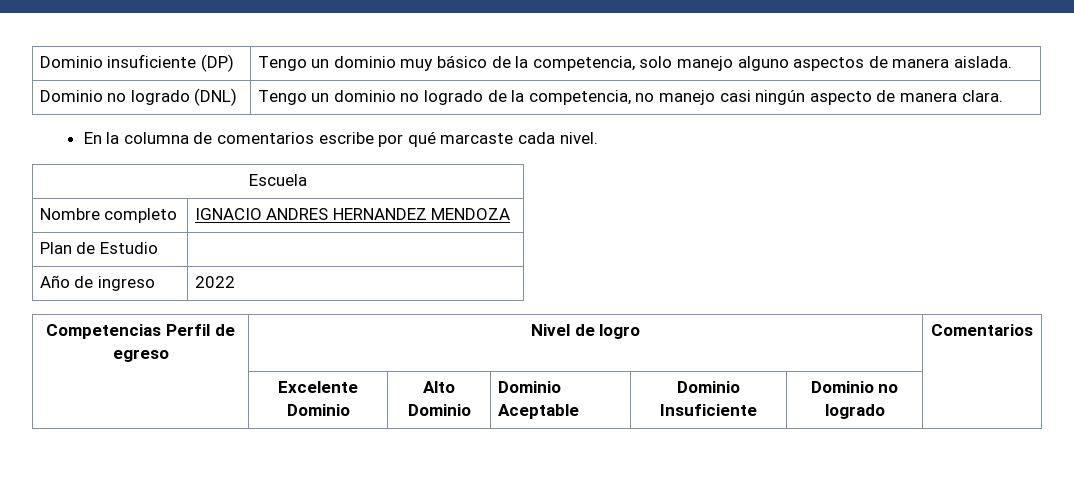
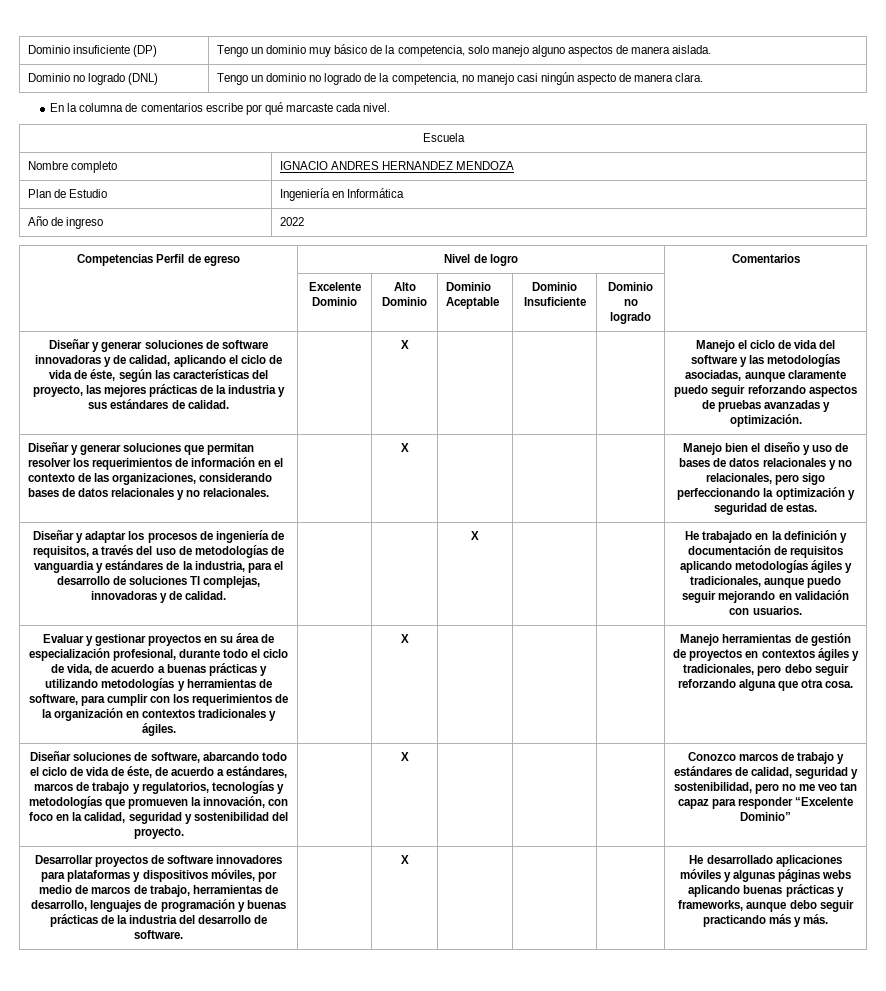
(158, 248) none -> [279,188,404,201] Ingeniería en Informática
(885, 411) none -> [49,339,268,352] [35,355,282,367] [49,369,268,382] [32,384,286,397] [88,399,229,409] [400,340,409,349] [695,340,836,352] [690,354,841,367] [685,370,846,382] [674,385,857,397] [701,400,831,412] [729,414,802,427] [27,442,255,455] [27,457,284,470] [27,473,273,485] [27,488,270,500] [400,443,409,452] [683,442,848,455] [679,458,852,470] [705,473,826,485] [677,487,855,500] [713,503,818,515] [33,530,284,543] [33,545,284,558] [34,560,283,573] [56,576,261,588] [90,591,227,603] [471,531,479,540] [685,530,847,543] [687,545,844,558] [679,560,853,573] [689,576,842,588] [682,590,849,603] [729,606,802,615] [42,633,275,646] [28,648,289,661] [51,663,267,676] [45,678,272,691] [28,694,289,706] [41,708,277,721] [141,723,176,736] [400,634,409,643] [680,633,851,646] [673,648,859,661] [683,664,849,676] [677,679,854,691] [30,751,287,763] [29,766,288,778] [34,781,284,794] [28,796,289,809] [29,812,288,824] [133,827,184,839] [400,752,409,761] [687,752,845,764] [673,766,859,779] [673,782,858,794] [677,797,854,809] [740,812,791,821] [34,855,283,867] [41,869,277,882] [39,885,278,897] [31,899,286,912] [49,914,268,927] [134,930,183,939] [400,855,409,864] [689,855,842,867] [679,869,852,882] [688,884,844,897] [678,900,854,912] [702,914,829,927] // Diseñar y generar soluciones de software innovadoras y de calidad, aplicando el ciclo de vida de éste, según las características del proyecto, las mejores prácticas de la industria y sus estándares de calidad. | | X | | | | Manejo el ciclo de vida del software y las metodologías asociadas, aunque claramente puedo seguir reforzando aspectos de pruebas avanzadas y optimización. // Diseñar y generar soluciones que permitan resolver los requerimientos de información en el contexto de las organizaciones, considerando bases de datos relacionales y no relacionales. | | X | | | | Manejo bien el diseño y uso de bases de datos relacionales y no relacionales, pero sigo perfeccionando la optimización y seguridad de estas. // Diseñar y adaptar los procesos de ingeniería de requisitos, a través del uso de metodologías de vanguardia y estándares de la industria, para el desarrollo de soluciones TI complejas, innovadoras y de calidad. | | | X | | | He trabajado en la definición y documentación de requisitos aplicando metodologías ágiles y tradicionales, aunque puedo seguir mejorando en validación con usuarios. // Evaluar y gestionar proyectos en su área de especialización profesional, durante todo el ciclo de vida, de acuerdo a buenas prácticas y utilizando metodologías y herramientas de software, para cumplir con los requerimientos de la organización en contextos tradicionales y ágiles. | | X | | | | Manejo herramientas de gestión de proyectos en contextos ágiles y tradicionales, pero debo seguir reforzando alguna que otra cosa. // Diseñar soluciones de software, abarcando todo el ciclo de vida de éste, de acuerdo a estándares, marcos de trabajo y regulatorios, tecnologías y metodologías que promueven la innovación, con foco en la calidad, seguridad y sostenibilidad del proyecto. | | X | | | | Conozco marcos de trabajo y estándares de calidad, seguridad y sostenibilidad, pero no me veo tan capaz para responder “Excelente Dominio” // Desarrollar proyectos de software innovadores para plataformas y dispositivos móviles, por medio de marcos de trabajo, herramientas de desarrollo, lenguajes de programación y buenas prácticas de la industria del desarrollo de software. | | X | | | | He desarrollado aplicaciones móviles y algunas páginas webs aplicando buenas prácticas y frameworks, aunque debo seguir practicando más y más.

